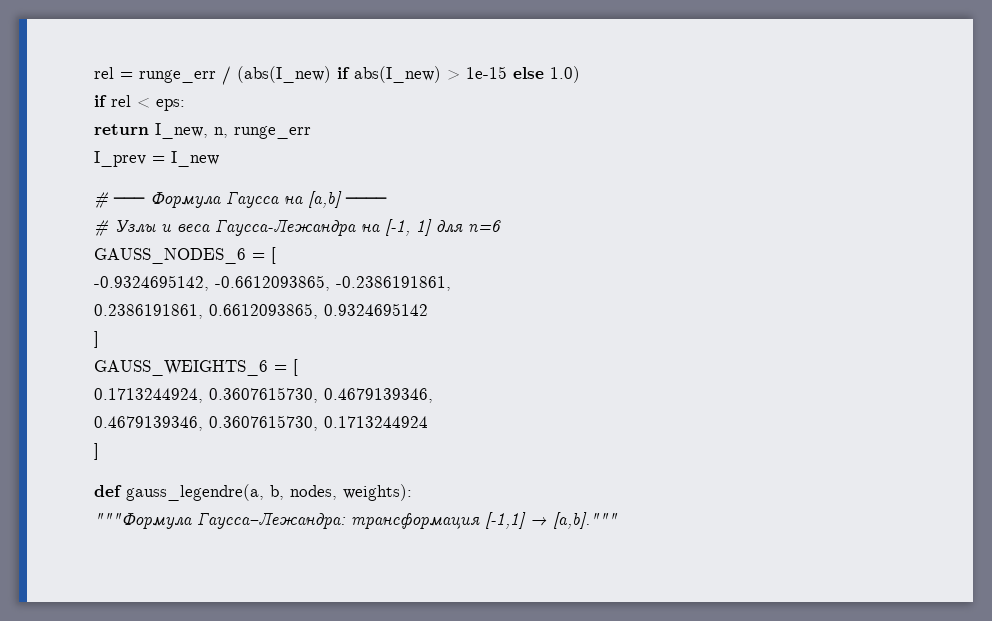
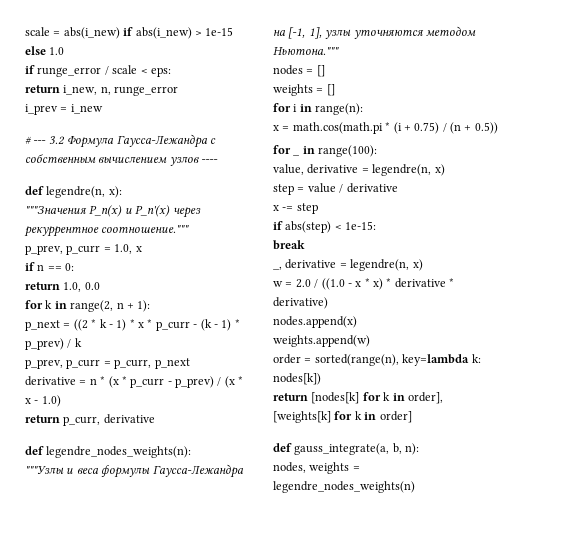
[94,66,441,85] rel = runge_err / (abs(I_new) if abs(I_new) -> [25,27,192,39] scale = abs(i_new) if abs(i_new)
[550,66,580,83] [94,95,131,107] 1.0) // if rel -> [49,47,65,55] [25,65,138,77] 1.0 // if runge_error / scale
[155,123,311,139] [94,151,219,167] [94,191,387,209] [94,219,156,237] I_new, n, runge_err // I_prev = I_new // # ─── Формула Гаусса на [a,b] ──── // # Узлы -> [63,85,179,96] [25,104,103,115] [25,134,216,148] [25,154,219,166] [25,186,122,198] [25,205,201,218] [24,225,190,237] [25,244,142,255] [25,262,75,271] [25,282,100,292] [25,300,151,312] [25,319,240,331] [25,338,82,350] [25,358,190,369] [25,376,244,388] [25,395,61,407] [25,414,155,426] [25,446,192,458] [25,466,64,474] i_new, n, runge_error // i_prev = i_new // # --- 3.2 Формула Гаусса-Лежандра с собственным вычислением узлов ---- // def legendre(n, x): // """Значения P_n(x) и P_n'(x) через рекуррентное соотношение.""" // p_prev, p_curr = 1.0, x // if n == 0: // return 1.0, 0.0 // for k in range(2, n + 1): // p_next = ((2 * k - 1) * x * p_curr - (k - 1) * p_prev) / k // p_prev, p_curr = p_curr, p_next // derivative = n * (x * p_curr - p_prev) / (x * x - 1.0) // return p_curr, derivative // def legendre_nodes_weights(n): // """Узлы
(210, 228) none -> [101,465,151,478] формулы
[416,219,501,236] [94,247,276,264] [94,275,451,291] [94,303,428,319] [94,331,99,348] [94,359,298,376] [94,387,433,403] [94,415,428,431] [94,443,99,460] [94,484,412,501] [94,512,618,530] 1] для n=6 // GAUSS_NODES_6 = [ // -0.9324695142, -0.6612093865, -0.2386191861, // 0.2386191861, 0.6612093865, 0.9324695142 // ] // GAUSS_WEIGHTS_6 = [ // 0.1713244924, 0.3607615730, 0.4679139346, // 0.4679139346, 0.3607615730, 0.1713244924 // ] // def gauss_legendre(a, b, nodes, weights): // """Формула Гаусса–Лежандра: трансформация [-1,1] → [a,b].""" -> [308,26,476,39] [273,47,339,55] [273,65,325,77] [273,84,335,96] [273,103,364,115] [273,122,498,134] [273,145,291,154] [293,154,301,156] [302,145,378,157] [273,164,445,176] [273,183,398,195] [273,203,318,214] [273,221,377,233] [273,240,305,250] [273,259,423,271] [273,278,455,290] [273,297,328,309] [273,316,357,328] [273,335,370,347] [273,354,481,366] [273,373,321,385] [273,392,443,404] [273,411,412,423] [273,443,420,455] [273,462,360,474] [273,481,415,493] 1], узлы уточняются методом Ньютона.""" // nodes = [] // weights = [] // for i in range(n): // x = math.cos(math.pi * (i + 0.75) / (n + 0.5)) // for _ in range(100): // value, derivative = legendre(n, x) // step = value / derivative // x -= step // if abs(step) < 1e-15: // break // _, derivative = legendre(n, x) // w = 2.0 / ((1.0 - x * x) * derivative * derivative) // nodes.append(x) // weights.append(w) // order = sorted(range(n), key=lambda k: nodes[k]) // return [nodes[k] for k in order], [weights[k] for k in order] // def gauss_integrate(a, b, n): // nodes, weights = legendre_nodes_weights(n)

